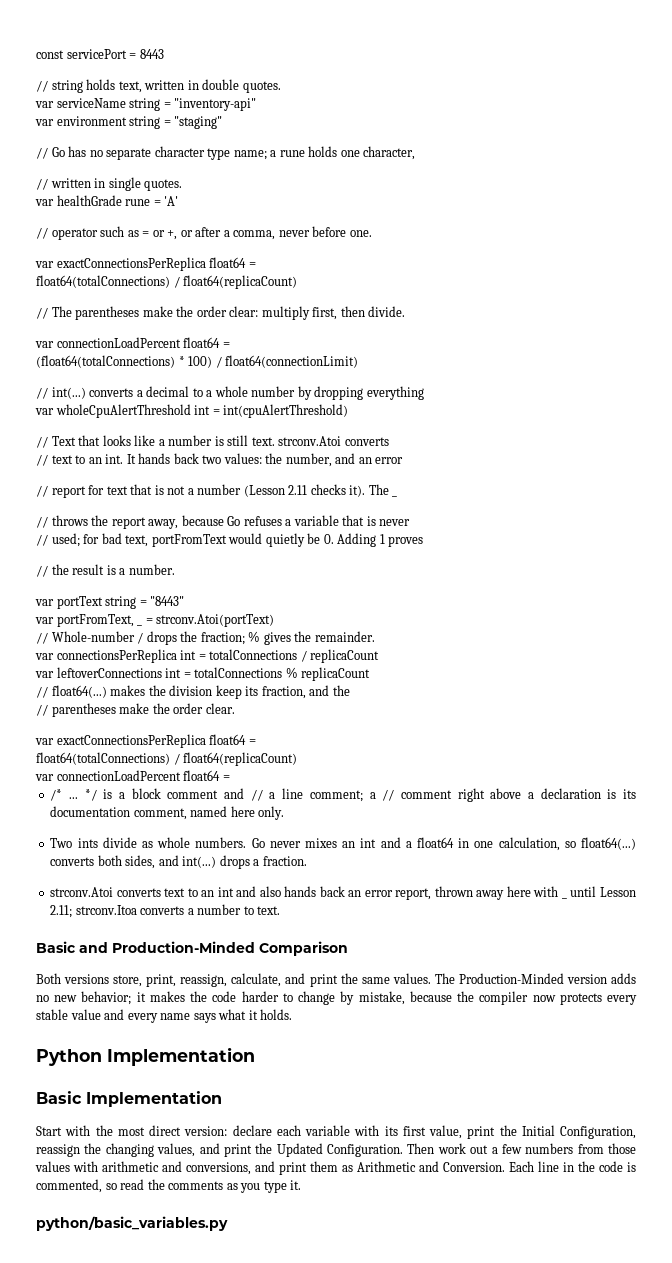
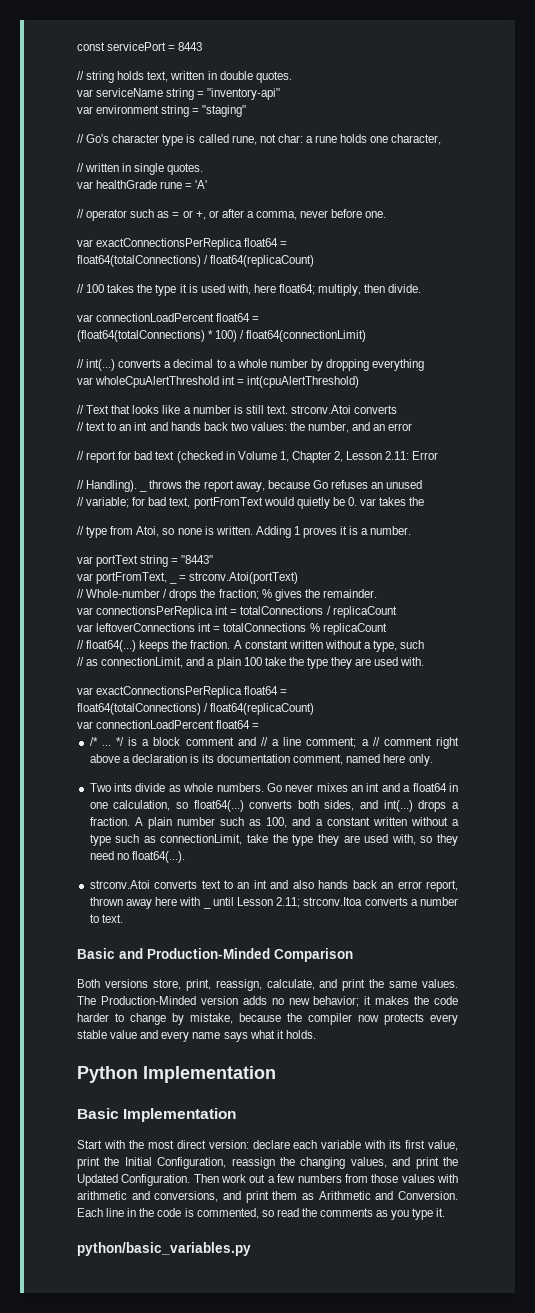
[51,146,267,160] Go has no separate character type name; -> [86,134,303,146] Go's character type is called rune, not char:
[51,306,338,320] The parentheses make the order clear: multiply first, -> [86,284,362,296] 100 takes the type it is used with, here float64; multiply,
[105,454,136,464] int. It -> [134,422,168,431] int and
[106,484,389,497] [392,495,398,497] [36,516,48,528] text that is not a number (Lesson 2.11 checks it). The _ // // -> [134,451,439,463] [77,480,148,492] bad text (checked in Volume 1, Chapter 2, Lesson 2.11: Error // // Handling). _
[285,515,411,526] [36,533,80,547] a variable that is never // // used; -> [371,480,423,489] [77,497,130,508] an unused // // variable;
(334, 539) none -> [360,497,425,506] [77,526,253,538] var takes the // // type from Atoi, so none is written.
[36,564,105,577] // // the result -> [340,526,348,535] it
[110,685,350,699] [36,703,235,717] makes the division keep its fraction, and the // // parentheses make the order clear. -> [139,640,425,652] [77,657,425,669] keeps the fraction. A constant written without a type, such // // as connectionLimit, and a plain 100 take the type they are used with.
(307, 861) none -> [134,817,460,829] [89,834,459,846] [89,851,185,863] A plain number such as 100, and a constant written without a type such as connectionLimit, take the type they are used with, so they need no float64(...).

